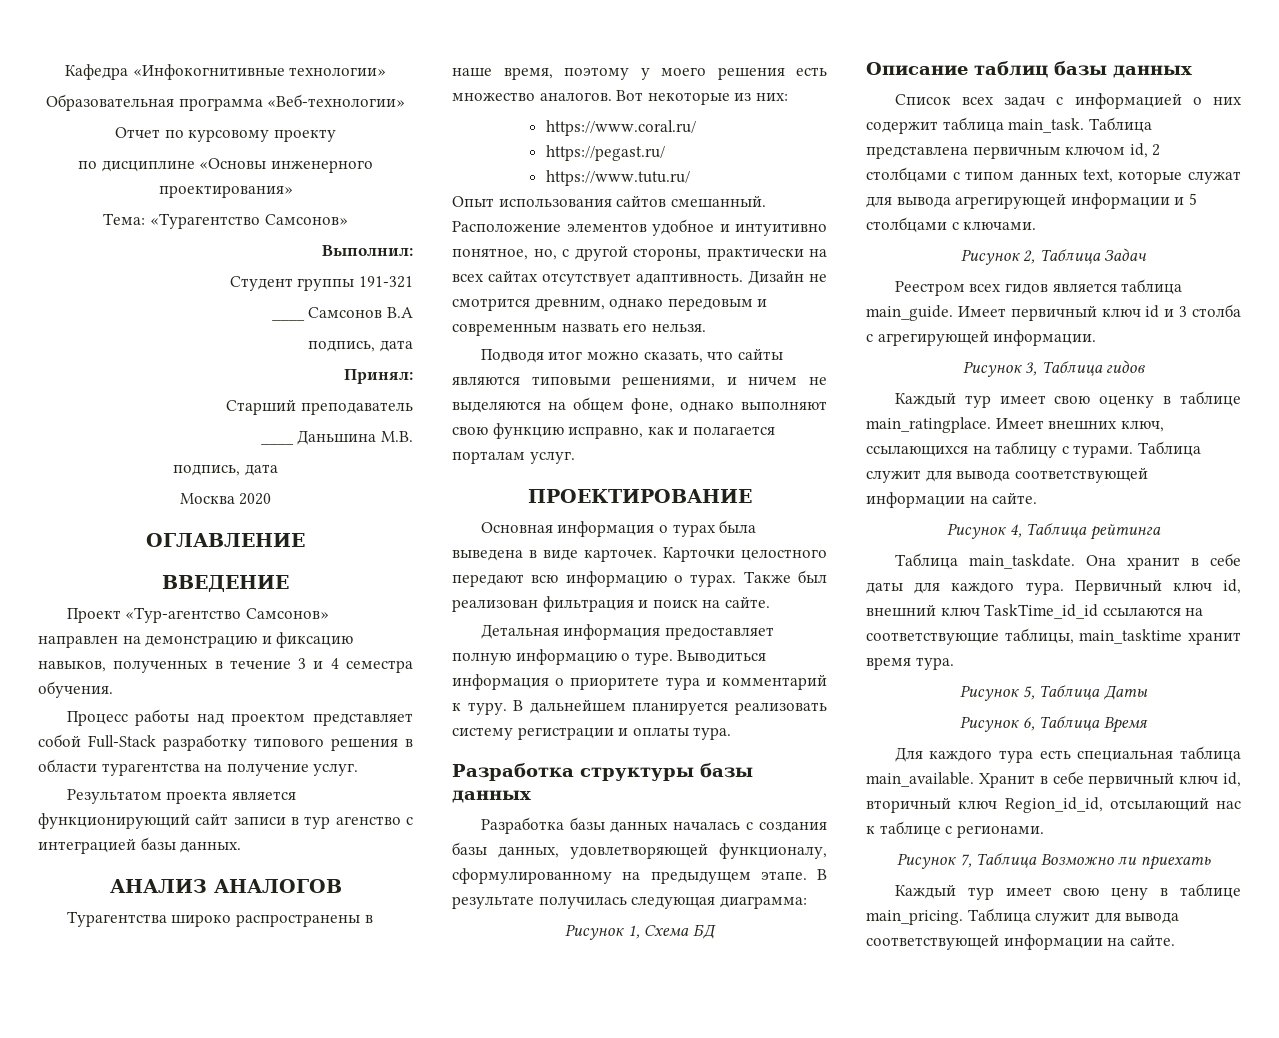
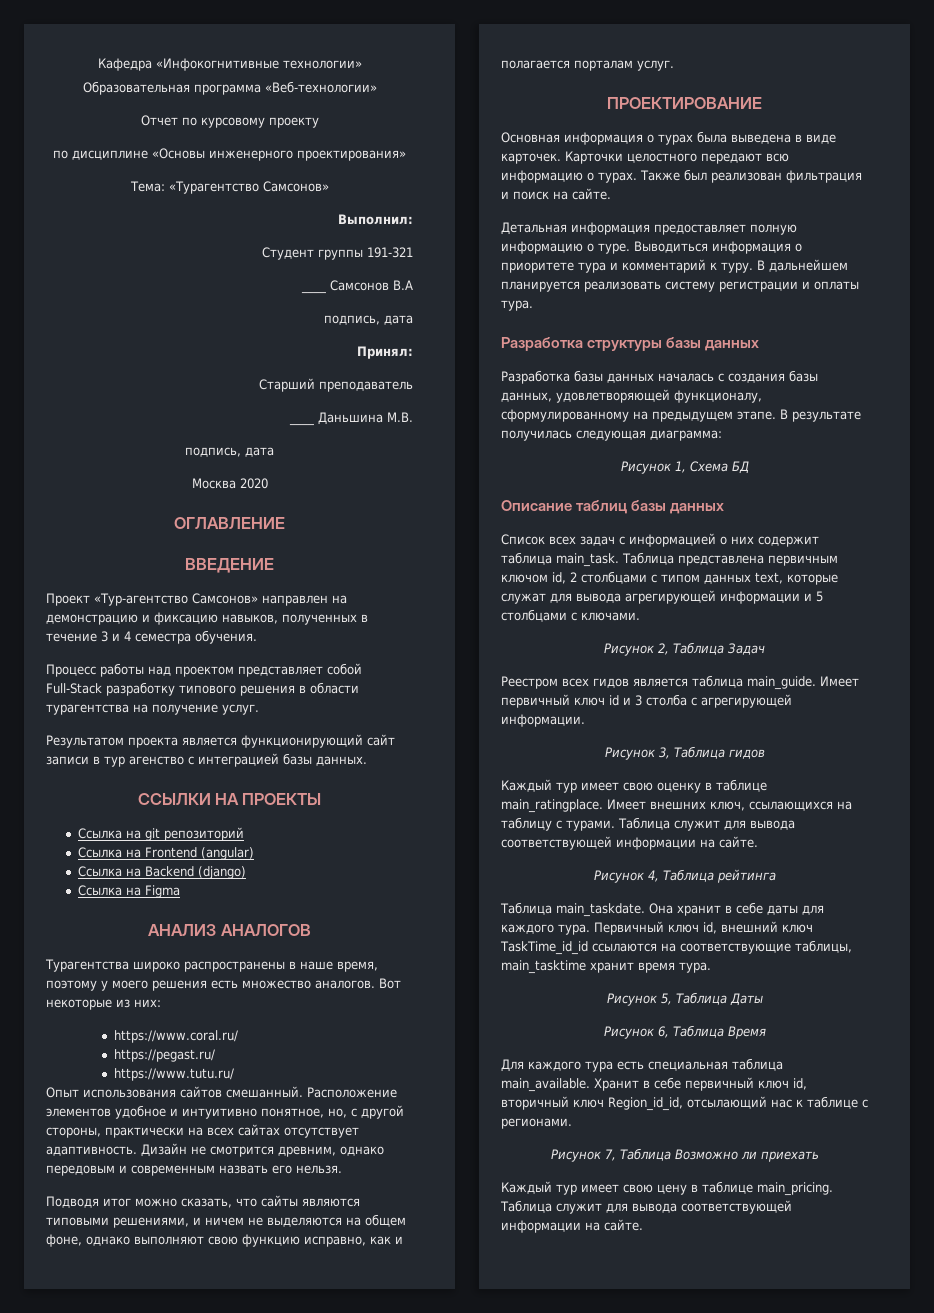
(242, 847) none -> [137,793,322,805] [78,827,245,841] [78,847,255,860] [78,866,247,879] [78,885,181,898] // ССЫЛКИ НА ПРОЕКТЫ // Ссылка на git репозиторий // Ссылка на Frontend (angular) // Ссылка на Backend (django) // Ссылка на Figma

